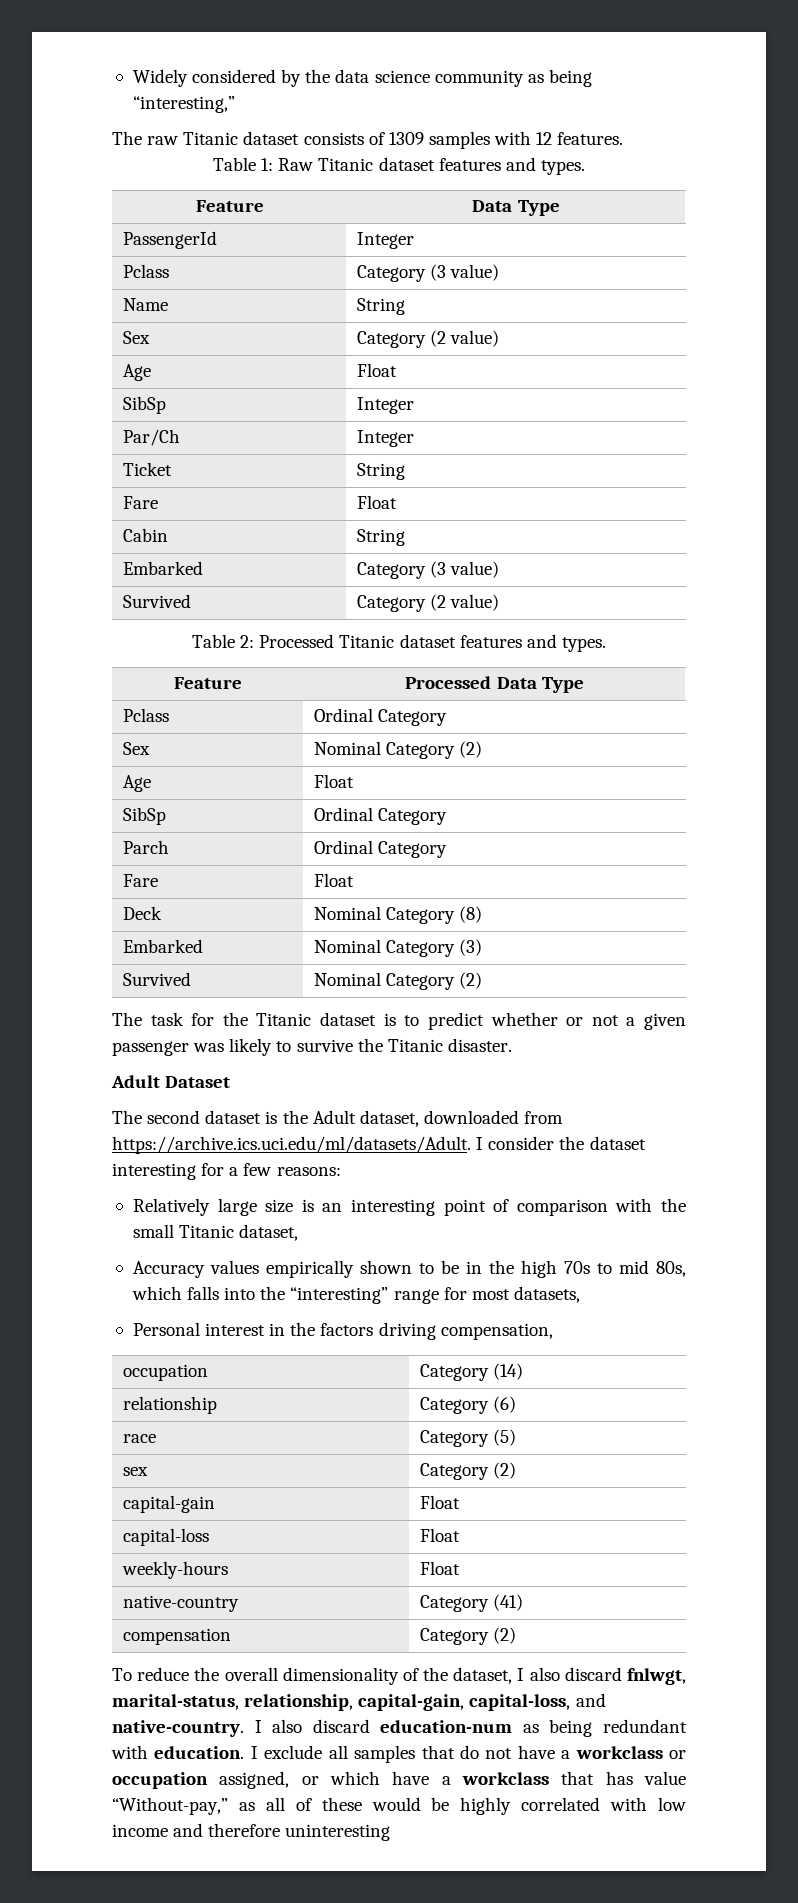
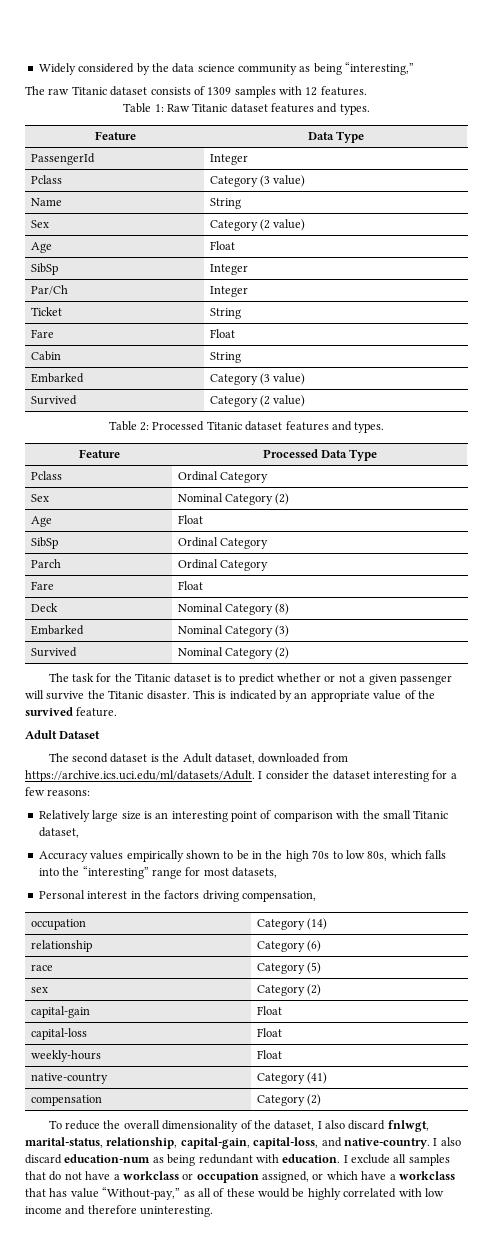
[193,1038,292,1056] was likely to -> [25,690,44,699] will
(512, 1045) none -> [192,690,435,702] [25,707,118,717] This is indicated by an appropriate value of the survived feature.
[618,1260,649,1274] mid -> [345,850,365,859] low
[285,1824,391,1841] uninteresting -> [140,1206,214,1217] uninteresting.

